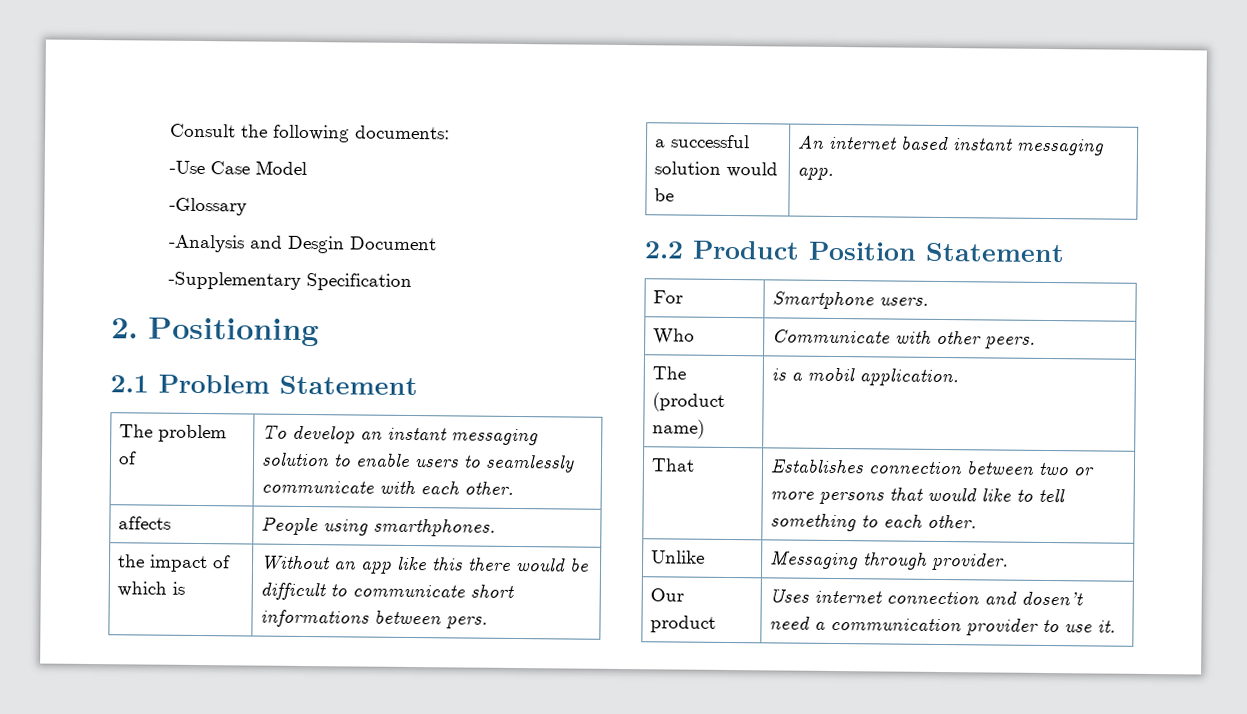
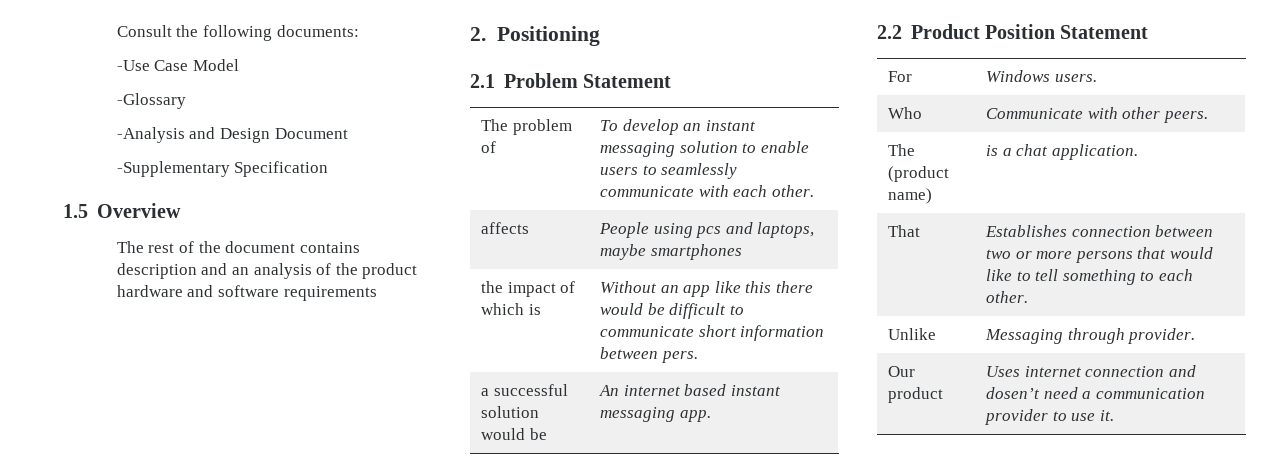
[287,235,346,254] Desgin -> [219,128,270,143] Design
(413, 282) none -> [63,203,181,218] [116,241,360,253] [116,263,418,279] [116,285,377,301] // 1.5 Overview // The rest of the document contains description and an analysis of the product hardware and software requirements
[372,518,496,537] smarthphones. -> [696,222,815,238] [599,244,742,260] pcs and laptops, maybe smartphones
[259,609,369,628] informations -> [740,325,825,341] information
[771,291,874,310] Smartphone -> [985,70,1050,82] Windows
[806,366,855,382] mobil -> [1016,144,1049,156] chat

